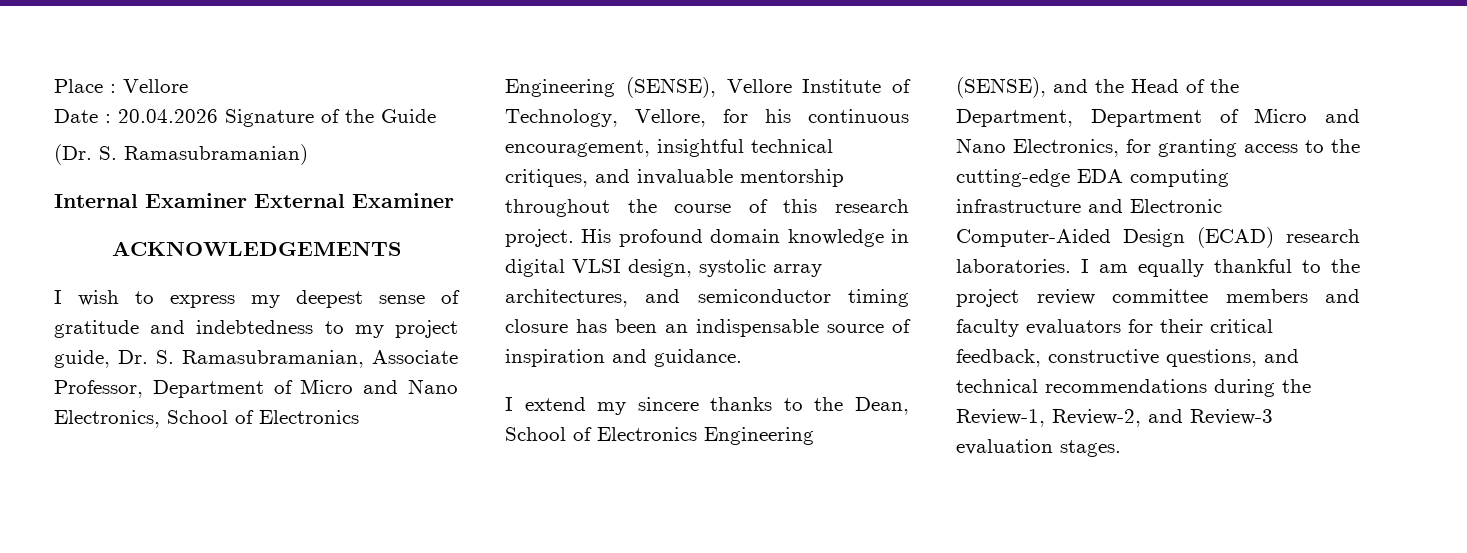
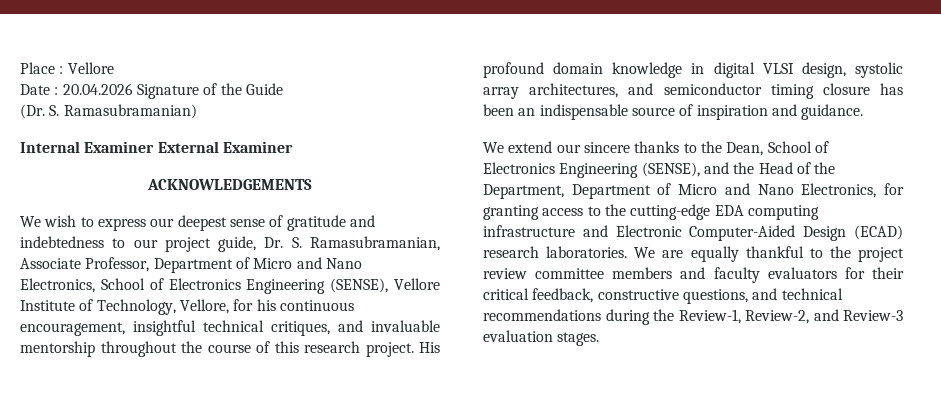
[54,290,62,304] I -> [20,216,41,227] We
[251,295,280,308] my -> [150,218,175,227] our
[354,325,384,338] my -> [133,239,158,248] our
[505,397,627,415] I extend my -> [483,141,581,153] We extend our
[1081,259,1128,273] I am -> [634,247,684,258] We are

